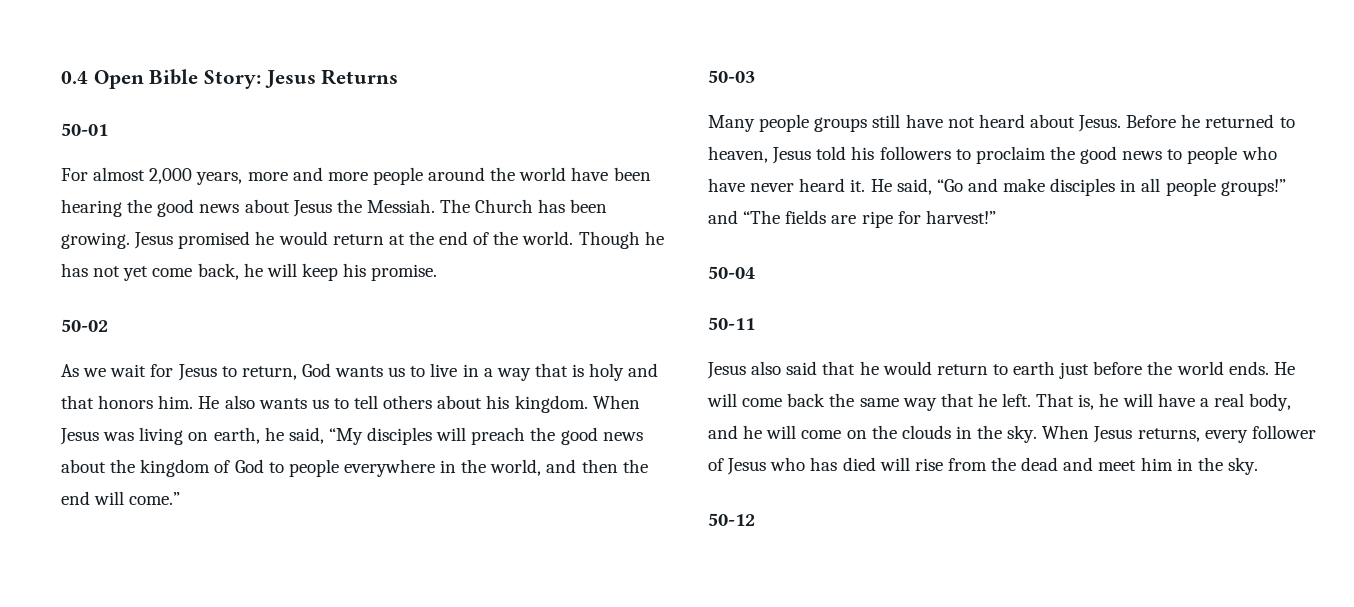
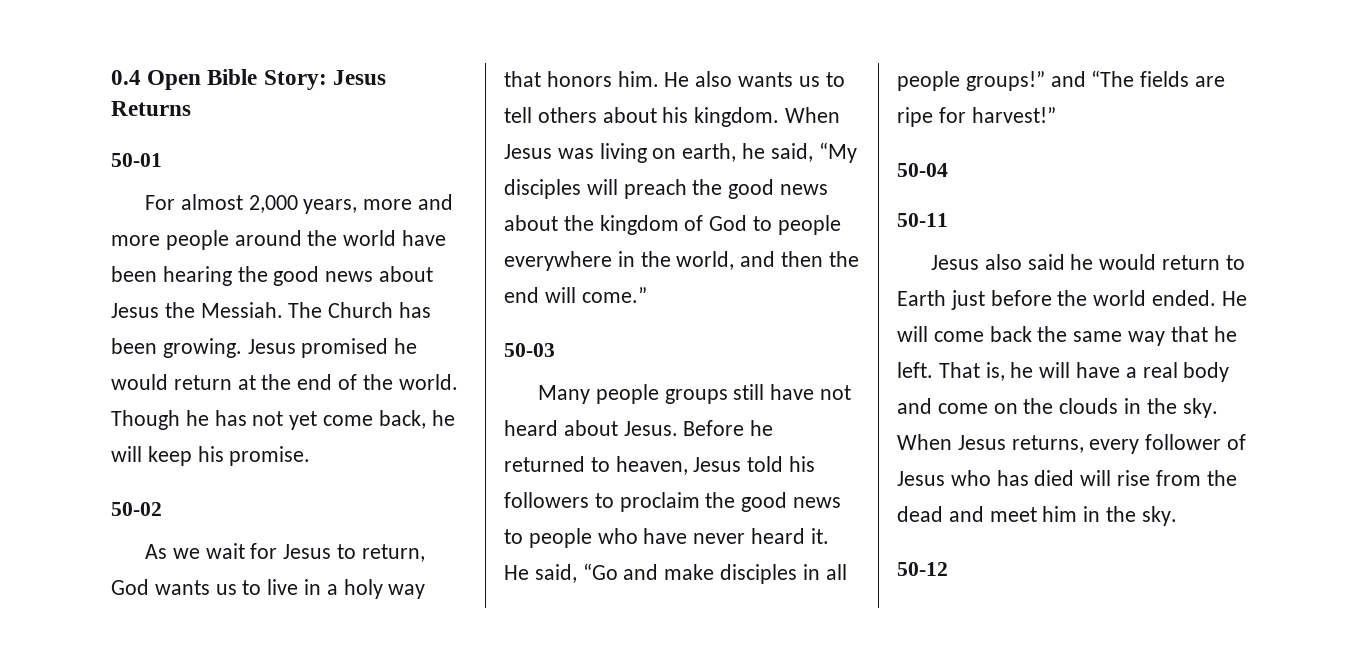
[496,363,659,381] [61,395,94,409] way that is holy and that -> [343,579,426,599] [504,71,541,87] holy way that
[822,361,856,375] that -> (1065, 262) none
[1013,361,1056,375] earth -> [897,290,946,306] Earth
[1228,361,1269,375] ends. -> [1152,290,1217,306] ended.
[1249,393,1292,411] [708,425,797,439] body, and he will -> [1183,362,1230,382] [897,398,932,414] body and

